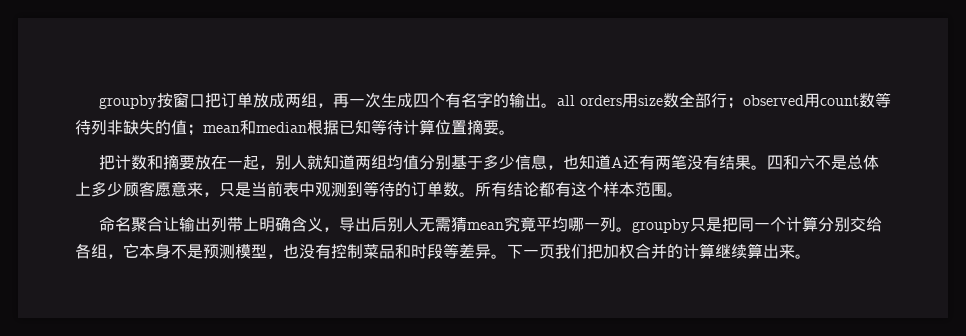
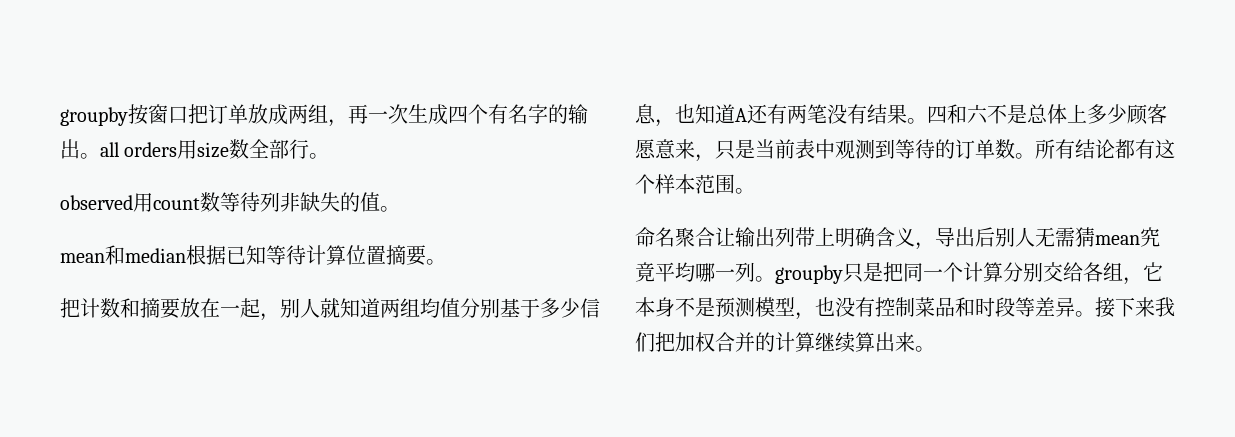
[727,97,743,109] ； -> [309,153,330,159] 。 //
[187,124,203,136] ； -> [380,206,400,212] 。 //
[507,244,555,259] 下一页 -> [1095,297,1155,318] 接下来

